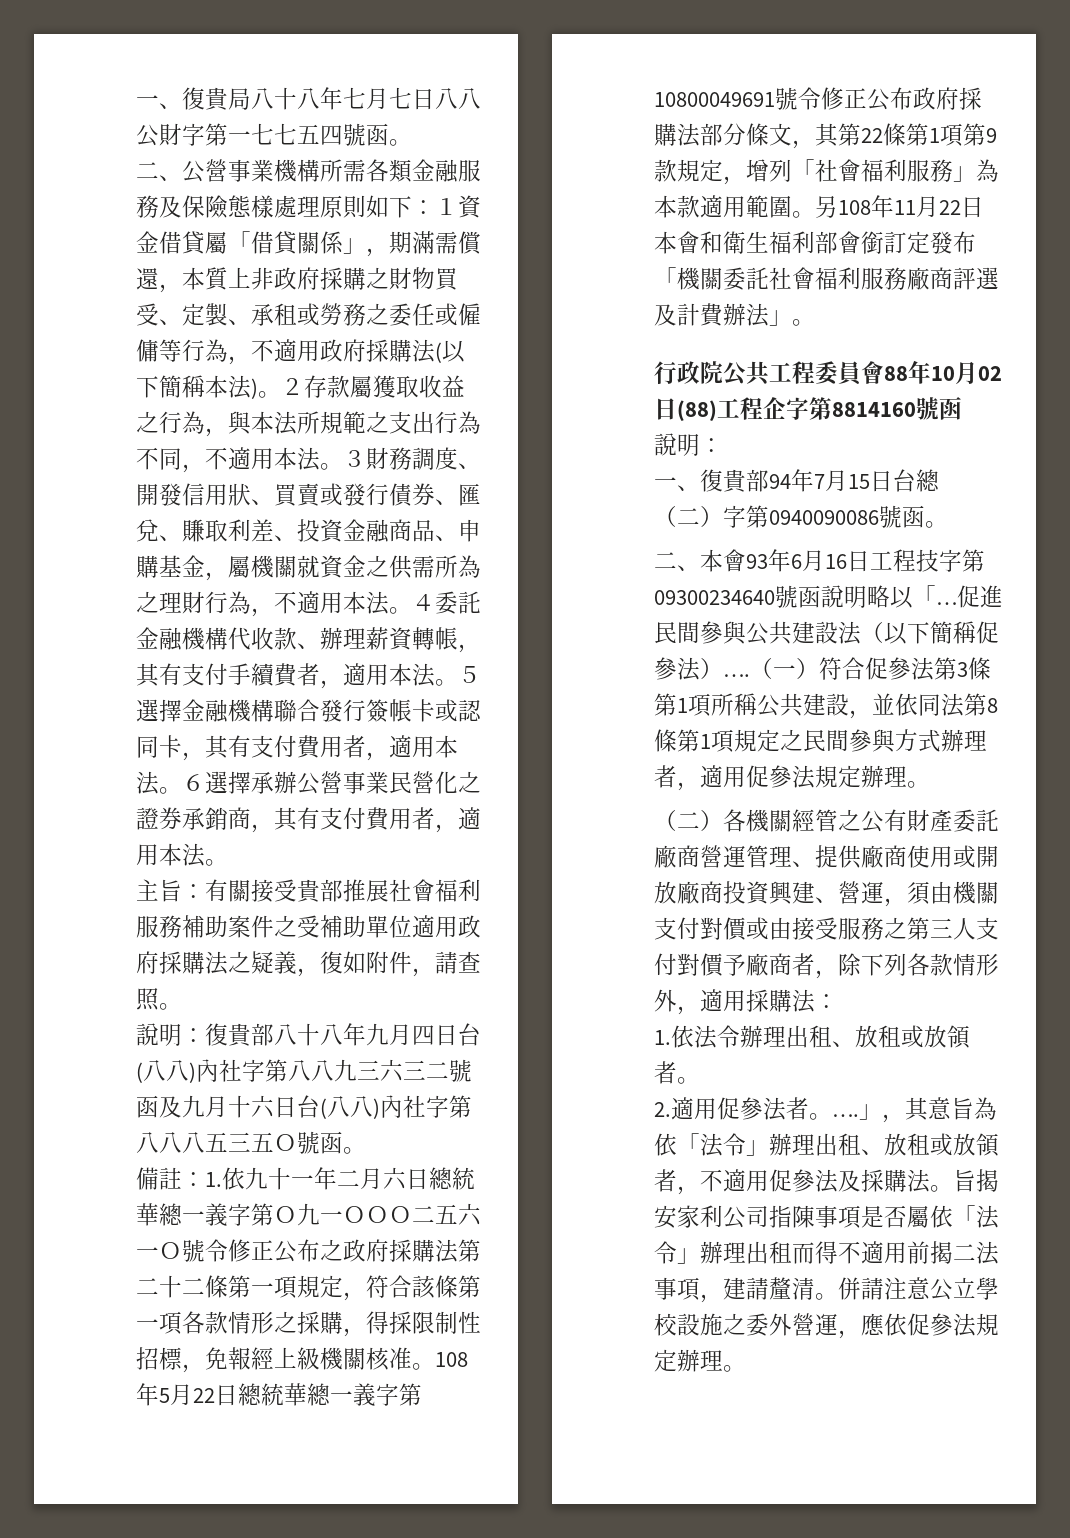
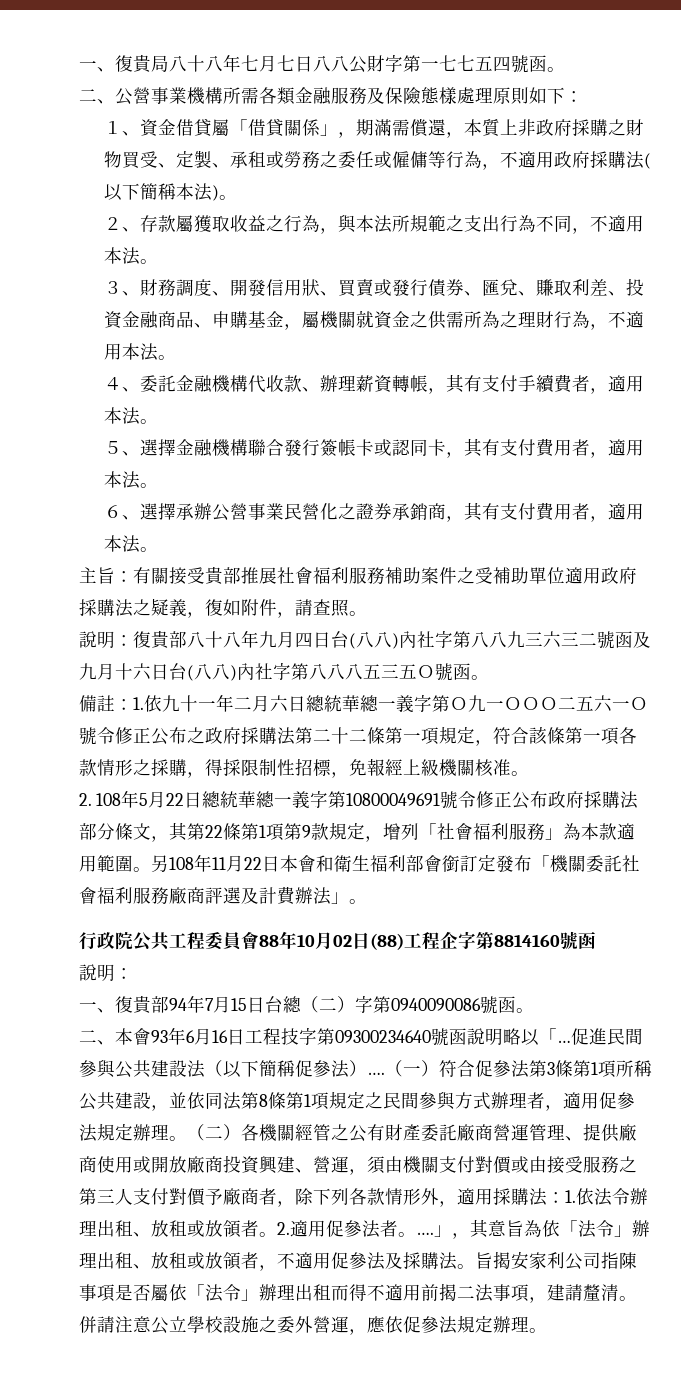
[435,198,459,215] １ -> [103,121,140,136] // １、
[281,378,305,395] ２ -> [103,217,140,232] // ２、
[343,450,367,467] ３ -> [103,281,140,296] // ３、
[412,594,436,611] ４ -> [103,377,140,392] // ４、
[458,666,482,683] ５ -> [103,441,140,456] // ５、
[182,774,206,791] ６ -> [103,505,140,520] // ６、
(436, 1366) none -> [78,793,92,806] // 2.
(931, 784) // -> (187, 1138) none
(839, 1001) // -> (565, 1197) none
(701, 1080) // -> (277, 1234) none

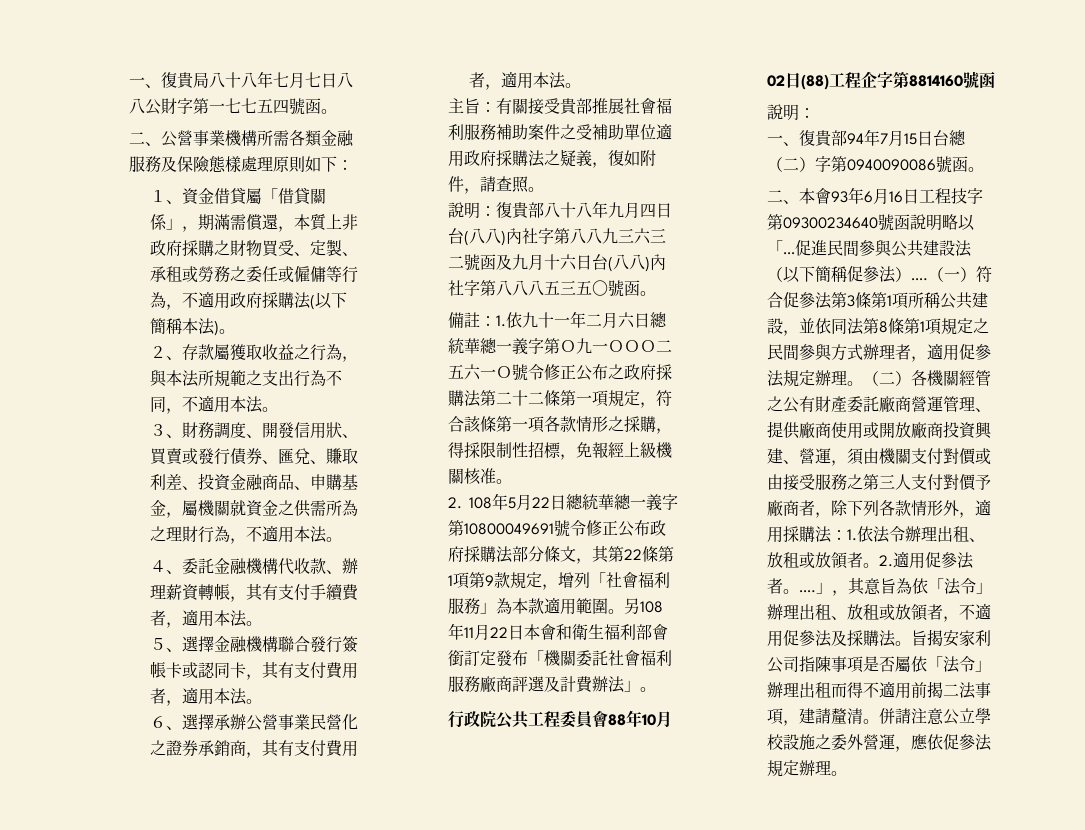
[416,665,435,678] Ｏ -> [592,280,609,296] 〇

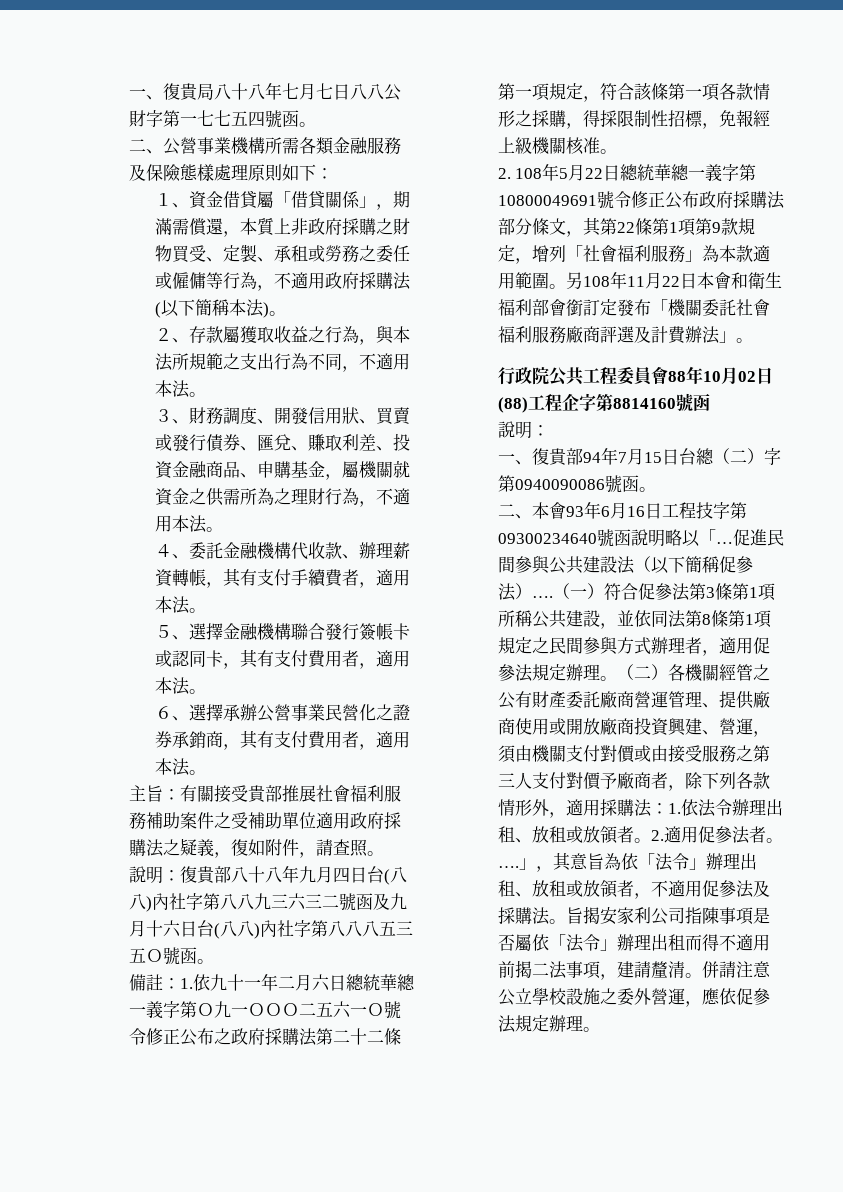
[592,280,609,296] 〇 -> [145,949,163,962] Ｏ

